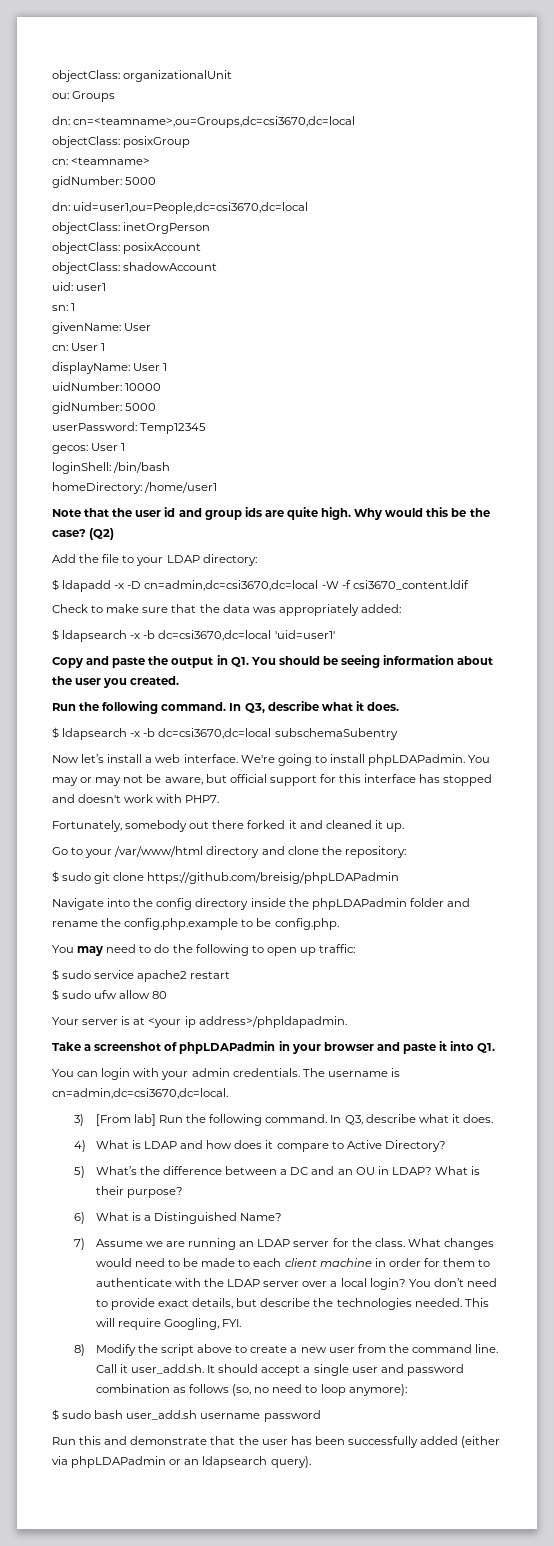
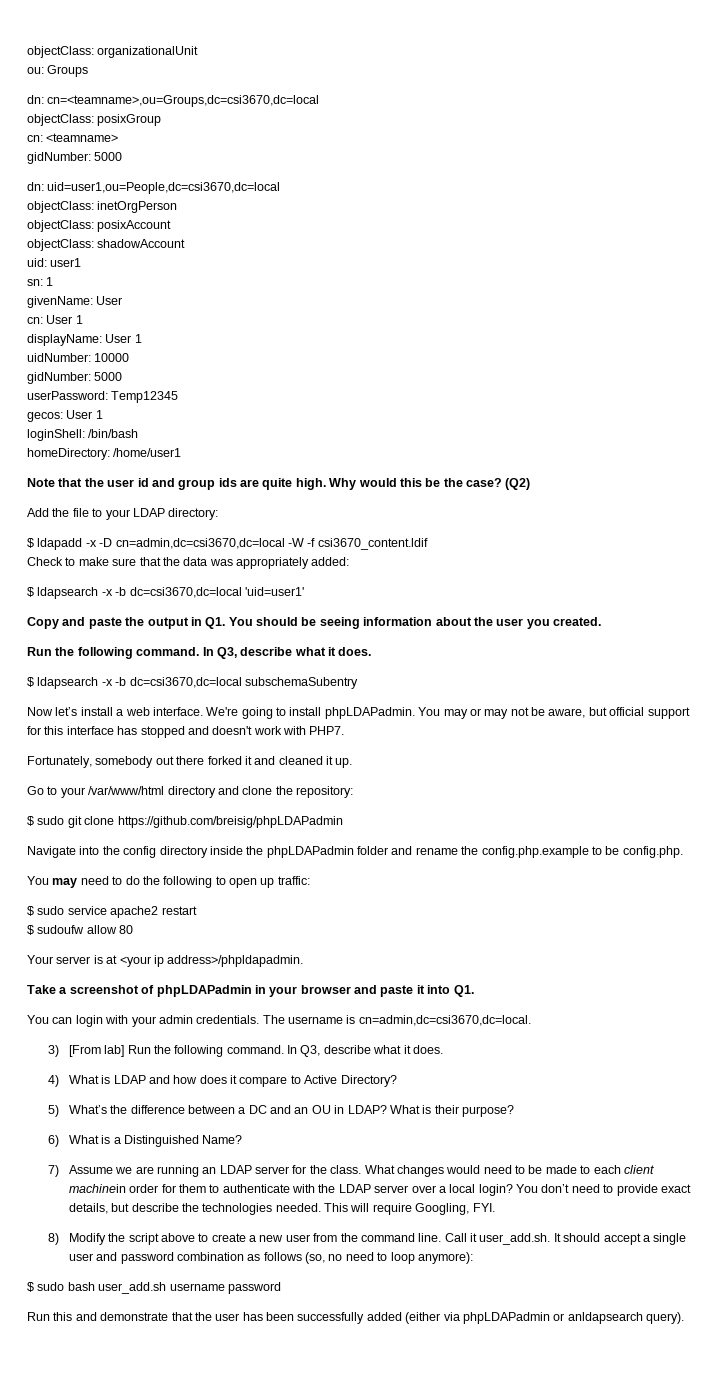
[62,990,118,999] sudo ufw -> [37,925,85,934] sudoufw
[319,1258,386,1267] machine in -> [68,1184,126,1193] machinein
[184,1456,268,1468] an ldapsearch -> [567,1312,643,1324] anldapsearch

